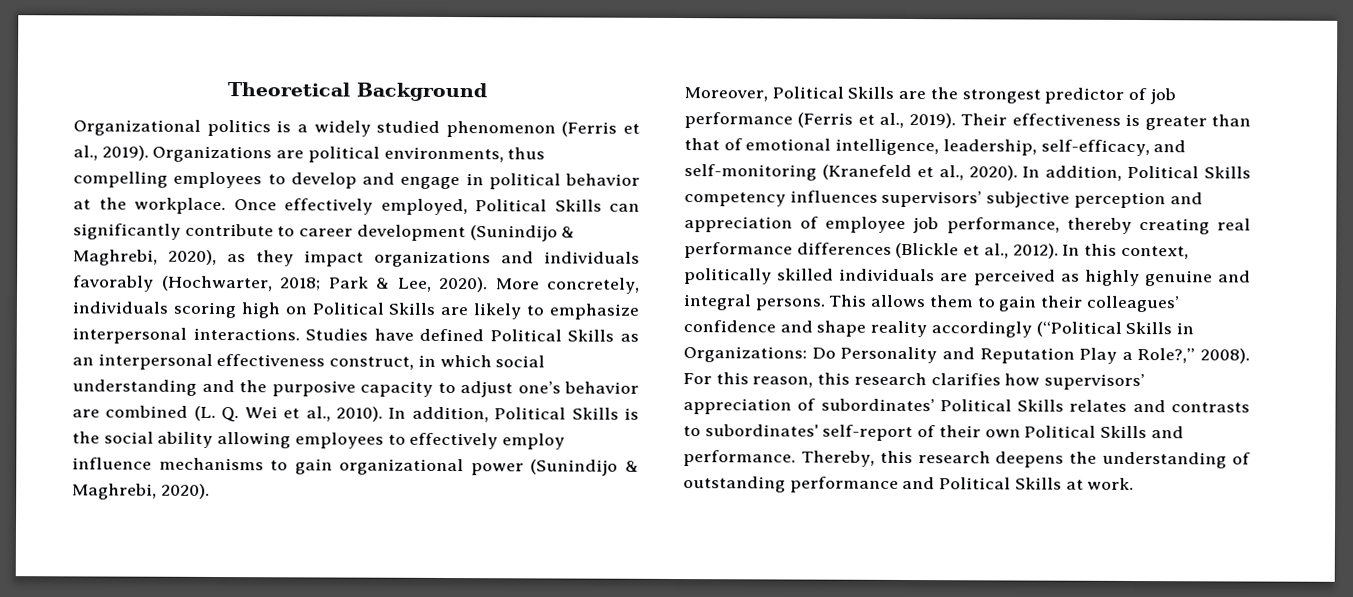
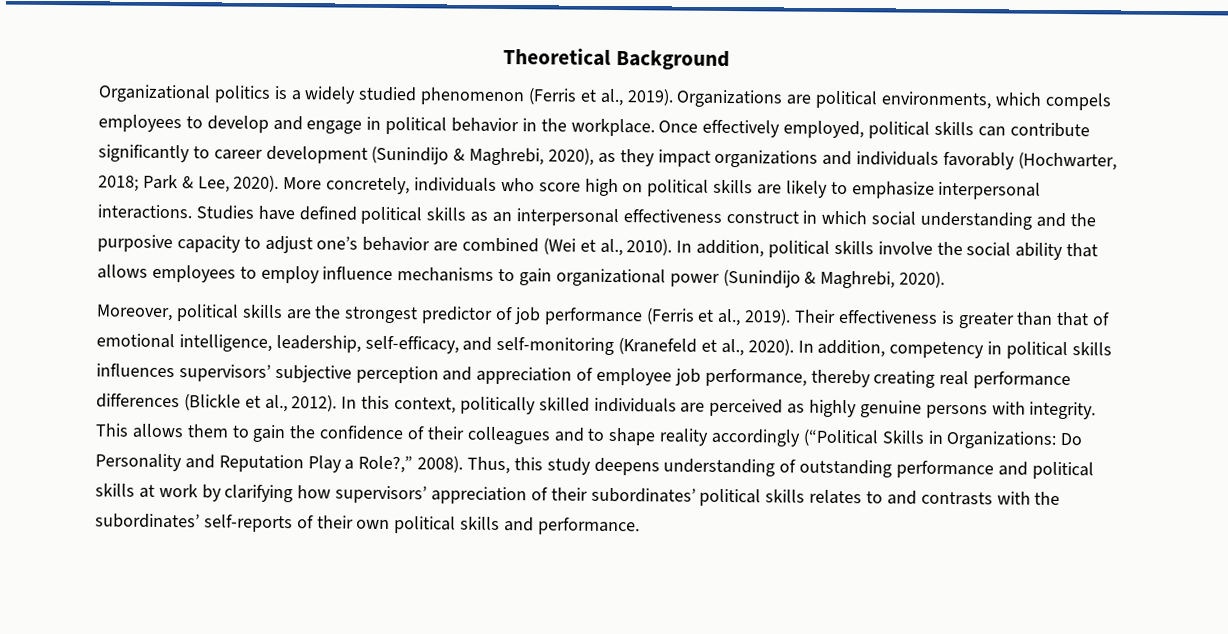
[507,147,546,160] [73,171,168,188] thus compelling -> [994,92,1112,111] which compels
[73,199,91,210] at -> [521,118,537,132] in
[475,199,640,212] [73,223,274,240] Political Skills can significantly contribute -> [868,121,1090,139] [98,144,190,163] political skills can contribute significantly
[172,301,436,319] scoring high on Political Skills -> [500,177,754,197] who score high on political skills
[489,329,615,342] Political Skills -> [360,206,467,225] political skills
[329,356,415,370] construct, -> [725,210,799,224] construct
[193,405,278,423] (L. Q. Wei -> [542,237,576,255] (Wei
[494,407,639,420] Political Skills is -> [768,240,933,258] political skills involve
[217,431,499,450] allowing employees to effectively -> [1066,243,1099,258] [97,264,257,283] that allows employees to
[771,86,895,99] Political Skills -> [175,304,283,322] political skills
[1127,165,1251,179] [684,192,786,207] Political Skills competency -> [889,341,1112,360] competency in political skills
[1218,270,1251,283] [683,294,826,311] and integral persons. -> [925,401,1097,420] persons with integrity.
[1040,295,1180,313] [683,320,813,333] their colleagues’ confidence and -> [289,425,606,445] the confidence of their colleagues and to
[683,372,1146,391] [683,398,1250,415] [683,424,1184,442] [683,450,1098,468] For this reason, this research clarifies how supervisors’ appreciation of subordinates’ Political Skills relates and contrasts to subordinates' self-report of their own Political Skills and performance. Thereby, this research deepens the -> [467,456,660,476] Thus, this study deepens
[939,477,1135,490] Political Skills at work. -> [1031,461,1094,480] [95,483,1061,507] [95,513,640,536] political skills at work by clarifying how supervisors’ appreciation of their subordinates’ political skills relates to and contrasts with the subordinates’ self-reports of their own political skills and performance.

